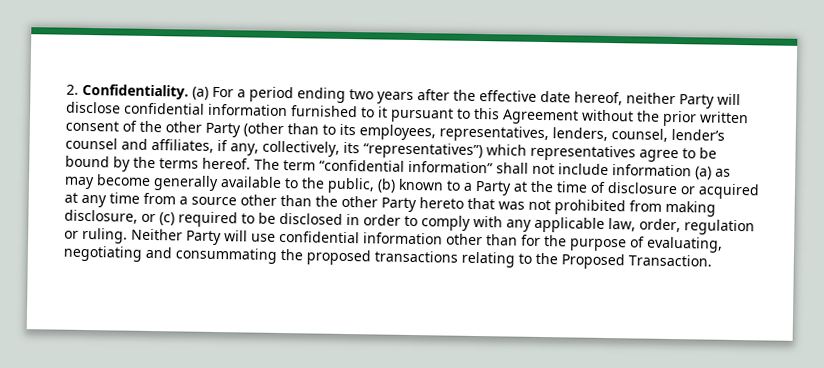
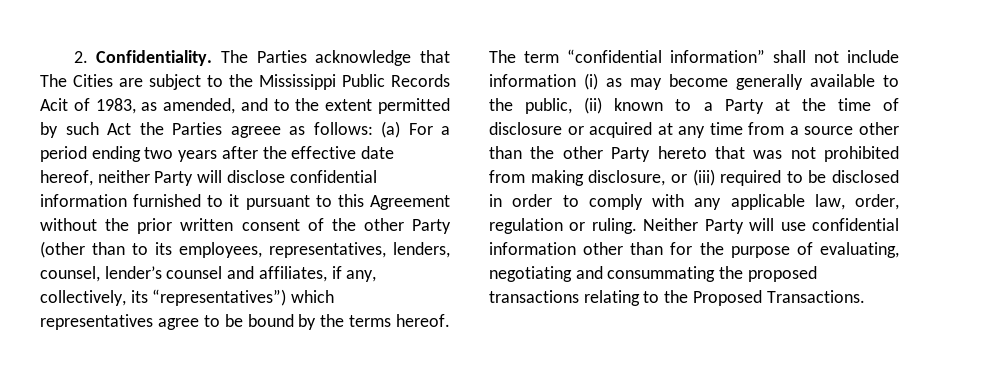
(189, 91) none -> [220,50,450,66] [40,74,450,90] [40,98,450,114] [40,122,373,138] The Parties acknowledge that The Cities are subject to the Mississippi Public Records Acit of 1983, as amended, and to the extent permitted by such Act the Parties agreee as follows:
[695,166,712,180] (a) -> [584,73,598,90] (i)
[377,178,396,193] (b) -> [584,97,603,114] (ii)
[159,212,175,226] (c) -> [692,169,715,186] (iii)
[628,254,712,267] Transaction. -> [766,290,865,303] Transactions.

